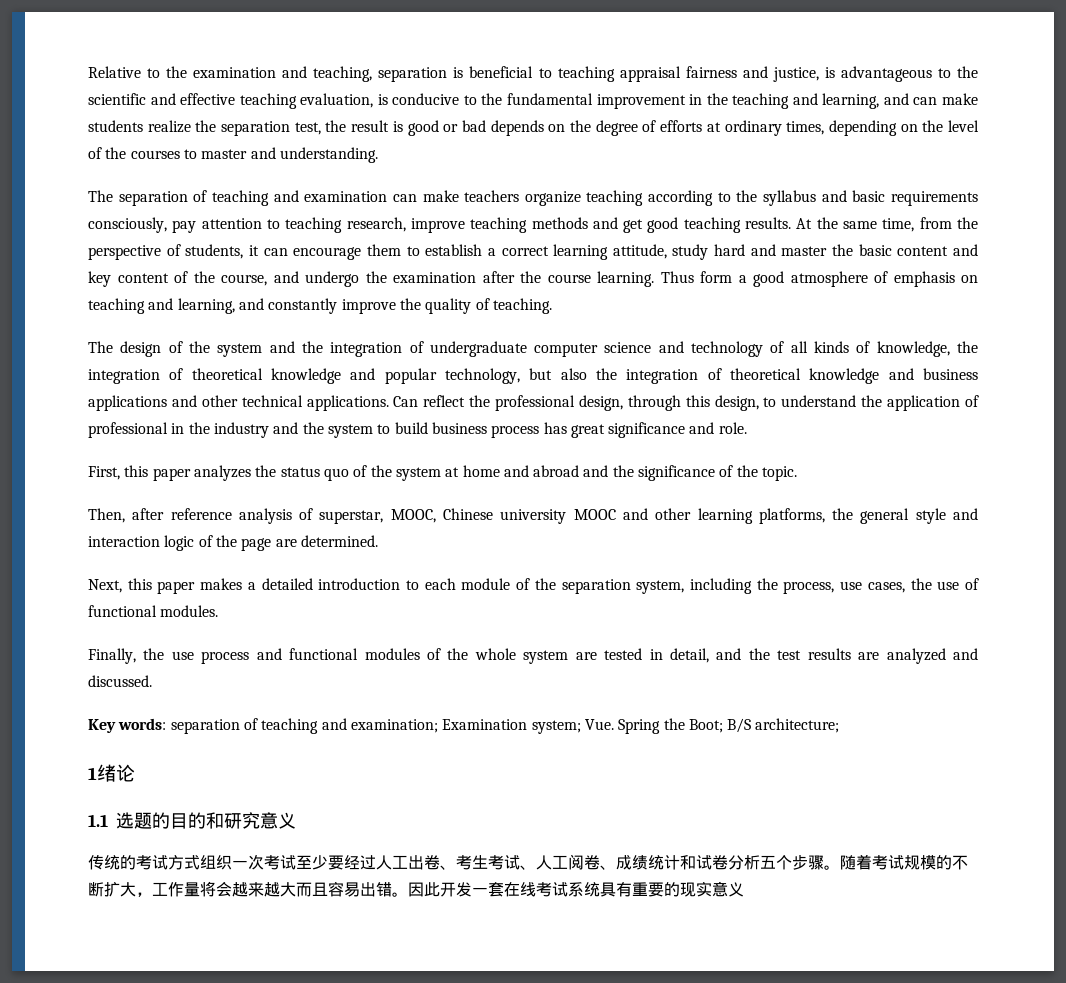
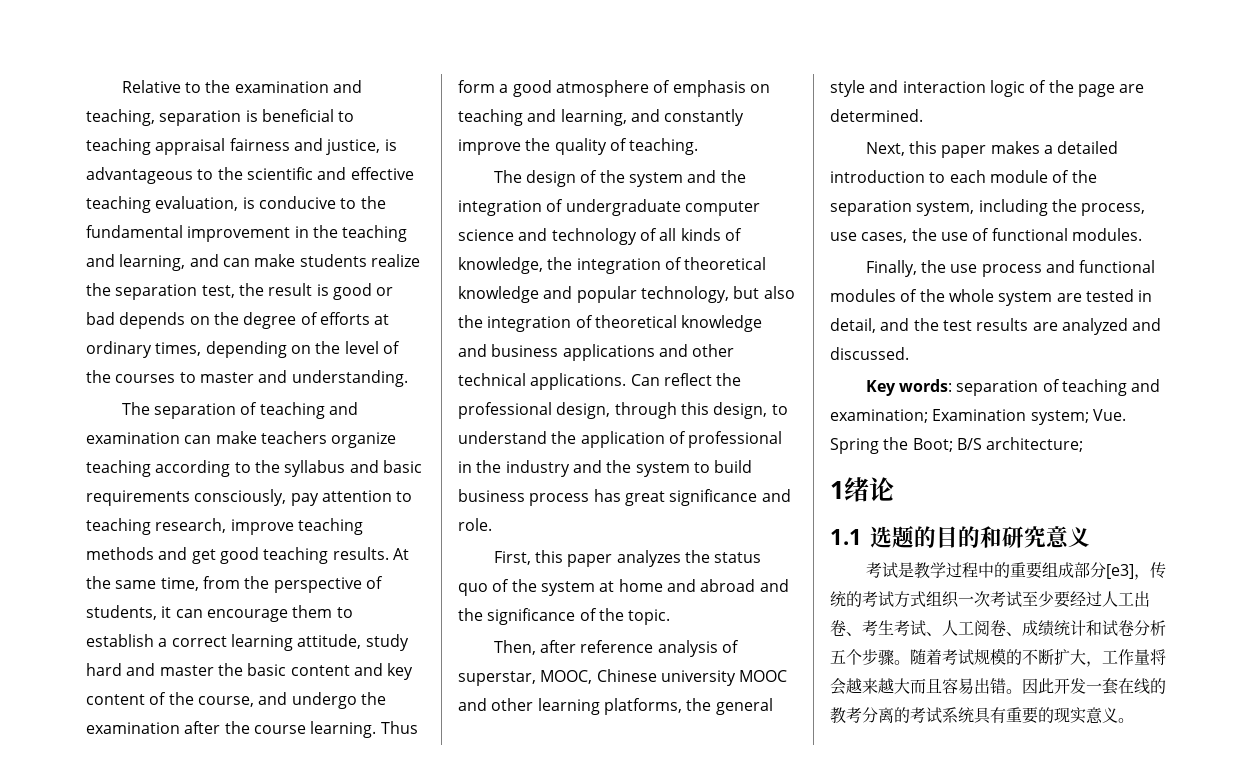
(296, 820) none -> [865,562,1150,580] 考试是教学过程中的重要组成部分[e3]，
(536, 889) none -> [1150,678,1166,694] [830,707,910,724] 的教考分离的
(744, 889) none -> [1118,718,1134,723] 。

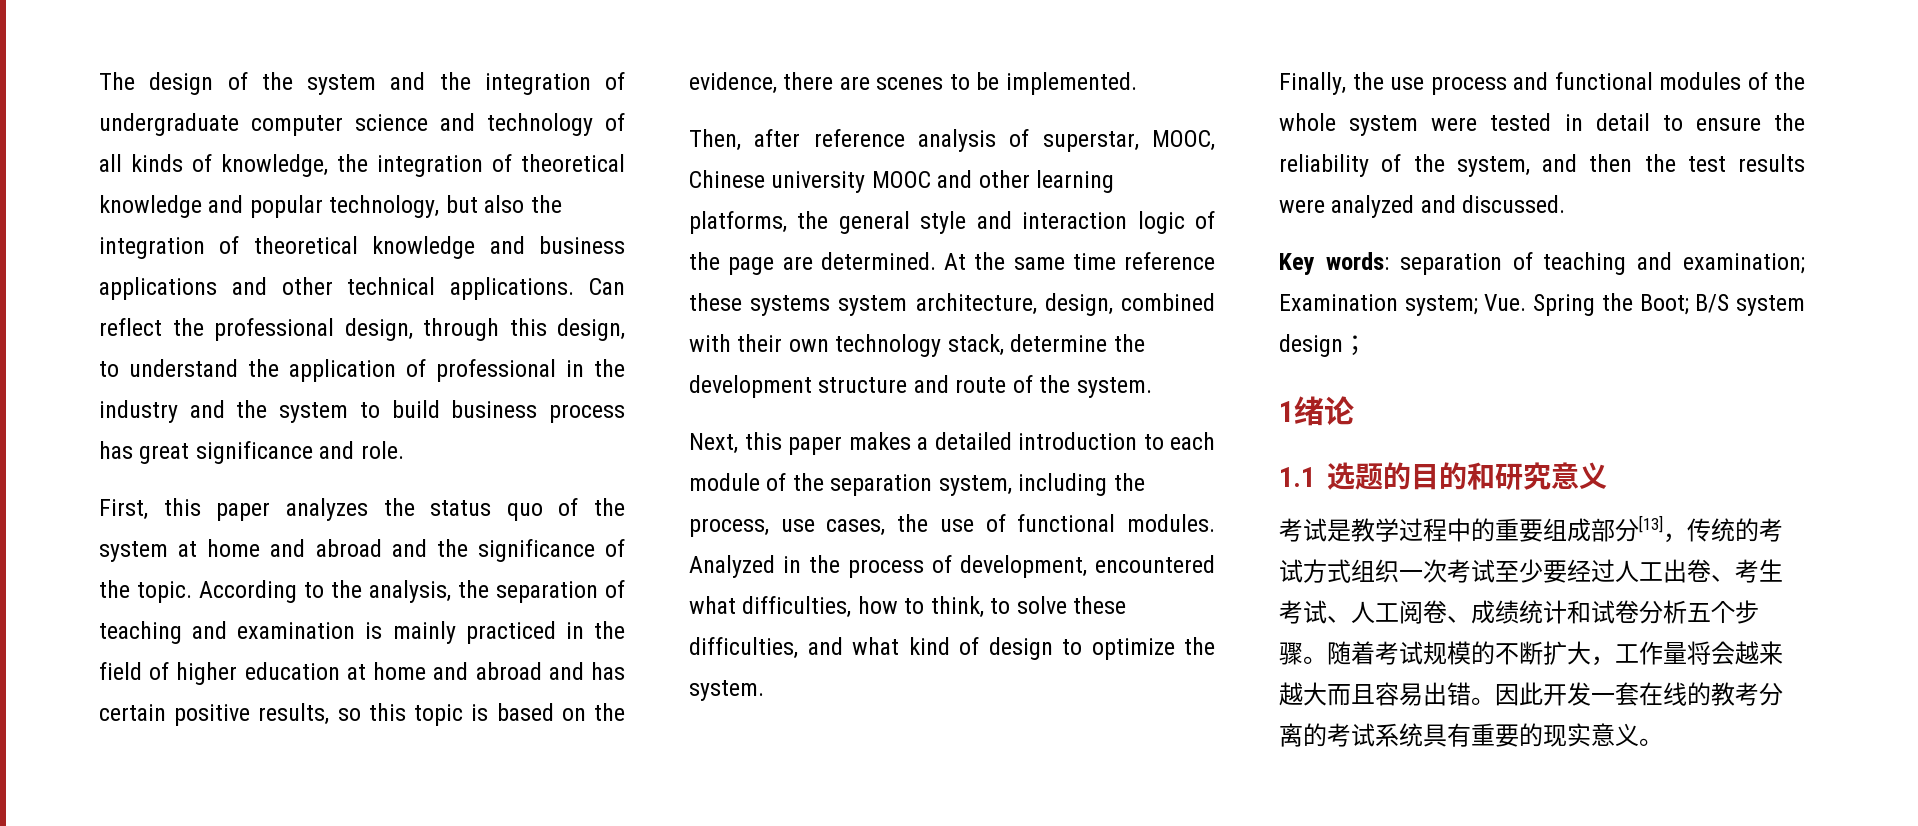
[121,80,362,93] [86,109,355,126] [86,138,397,155] [86,167,414,184] [86,196,386,213] [86,225,408,242] [86,254,420,271] [86,283,394,300] [86,312,390,329] [86,341,400,358] [86,370,408,387] [121,402,358,419] [86,431,397,448] [86,460,422,477] [86,489,413,506] [86,518,363,535] [86,547,409,564] [86,576,383,593] [86,605,353,622] [86,634,409,651] [86,663,414,680] [86,692,386,709] [86,721,418,738] [458,80,770,97] [458,109,745,126] [458,138,699,155] Relative to the examination and teaching, separation is beneficial to teaching appraisal fairness and justice, is advantageous to the scientific and effective teaching evaluation, is conducive to the fundamental improvement in the teaching and learning, and can make students realize the separation test, the result is good or bad depends on the degree of efforts at ordinary times, depending on the level of the courses to master and understanding. // The separation of teaching and examination can make teachers organize teaching according to the syllabus and basic requirements consciously, pay attention to teaching research, improve teaching methods and get good teaching results. At the same time, from the perspective of students, it can encourage them to establish a correct learning attitude, study hard and master the basic content and key content of the course, and undergo the examination after the course learning. Thus form a good atmosphere of emphasis on teaching and learning, and constantly improve the quality of teaching. // -> (99, 81) none
(671, 617) none -> [199,580,625,603] [99,621,626,644] [99,662,625,685] [99,703,625,726] [689,72,1137,95] According to the analysis, the separation of teaching and examination is mainly practiced in the field of higher education at home and abroad and has certain positive results, so this topic is based on the evidence, there are scenes to be implemented.
(923, 115) none -> [944,252,1215,270] [689,293,1215,316] [689,334,1145,357] [689,375,1152,398] At the same time reference these systems system architecture, design, combined with their own technology stack, determine the development structure and route of the system.
(1142, 234) none -> [689,555,1215,578] [689,596,1127,618] [689,637,1215,660] [689,680,764,701] Analyzed in the process of development, encountered what difficulties, how to think, to solve these difficulties, and what kind of design to optimize the system.
[1056,293,1082,302] are -> [1431,117,1478,131] were
[830,318,910,333] detail, and -> [1595,113,1805,131] [1279,154,1633,177] detail to ensure the reliability of the system, and then
[1032,322,1058,331] are -> [1279,199,1325,213] were
[986,437,1084,452] architecture; -> [1736,295,1805,316] [1279,334,1367,357] system design；
[1105,564,1134,579] [e3] -> [1639,515,1663,533] [13]

